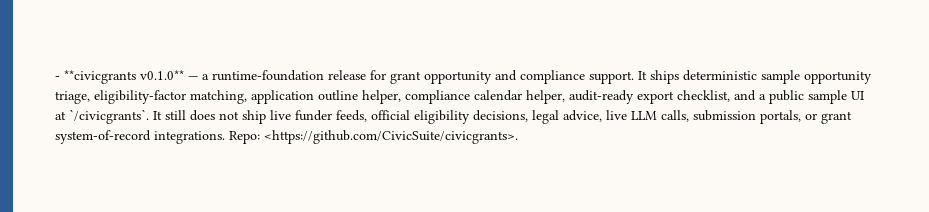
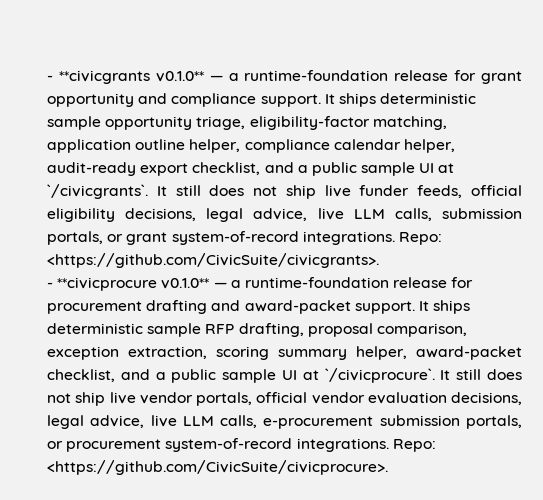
(518, 137) none -> [47,277,474,291] [47,300,471,314] [47,323,467,337] [47,346,522,360] [47,368,522,383] [47,392,522,406] [47,415,522,429] [47,438,436,452] [47,460,388,475] // - **civicprocure v0.1.0** — a runtime-foundation release for procurement drafting and award-packet support. It ships deterministic sample RFP drafting, proposal comparison, exception extraction, scoring summary helper, award-packet checklist, and a public sample UI at `/civicprocure`. It still does not ship live vendor portals, official vendor evaluation decisions, legal advice, live LLM calls, e-procurement submission portals, or procurement system-of-record integrations. Repo: <https://github.com/CivicSuite/civicprocure>.

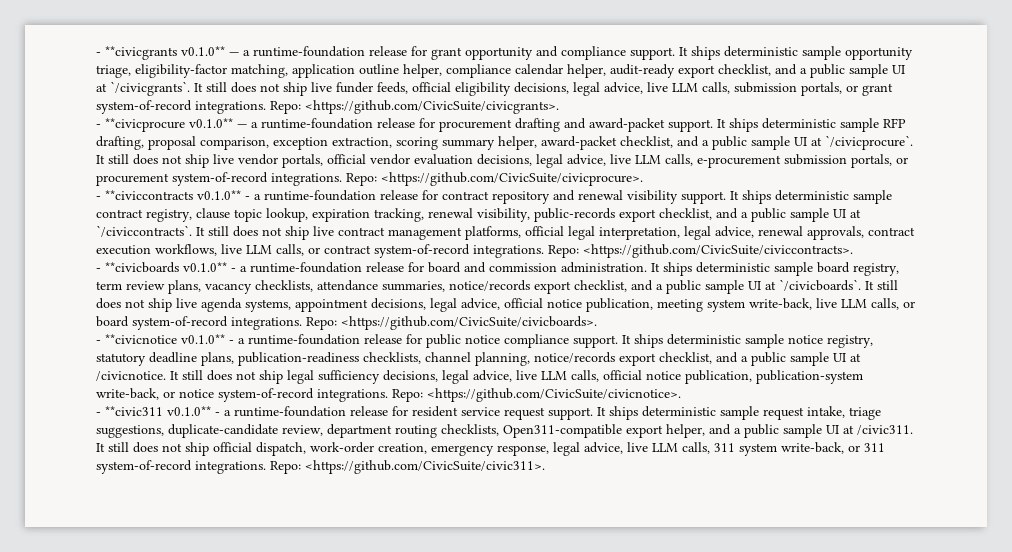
(388, 467) none -> [96,190,892,204] [96,208,861,222] [96,225,915,240] [96,244,853,258] [96,262,899,276] [96,279,898,294] [96,298,915,312] [96,316,597,330] [96,334,873,348] [96,352,861,366] [96,370,863,384] [96,388,681,402] [96,406,881,420] [96,424,913,438] [96,442,885,456] [96,460,545,474] // - **civiccontracts v0.1.0** - a runtime-foundation release for contract repository and renewal visibility support. It ships deterministic sample contract registry, clause topic lookup, expiration tracking, renewal visibility, public-records export checklist, and a public sample UI at `/civiccontracts`. It still does not ship live contract management platforms, official legal interpretation, legal advice, renewal approvals, contract execution workflows, live LLM calls, or contract system-of-record integrations. Repo: <https://github.com/CivicSuite/civiccontracts>. // - **civicboards v0.1.0** - a runtime-foundation release for board and commission administration. It ships deterministic sample board registry, term review plans, vacancy checklists, attendance summaries, notice/records export checklist, and a public sample UI at `/civicboards`. It still does not ship live agenda systems, appointment decisions, legal advice, official notice publication, meeting system write-back, live LLM calls, or board system-of-record integrations. Repo: <https://github.com/CivicSuite/civicboards>. // - **civicnotice v0.1.0** - a runtime-foundation release for public notice compliance support. It ships deterministic sample notice registry, statutory deadline plans, publication-readiness checklists, channel planning, notice/records export checklist, and a public sample UI at /civicnotice. It still does not ship legal sufficiency decisions, legal advice, live LLM calls, official notice publication, publication-system write-back, or notice system-of-record integrations. Repo: <https://github.com/CivicSuite/civicnotice>. // - **civic311 v0.1.0** - a runtime-foundation release for resident service request support. It ships deterministic sample request intake, triage suggestions, duplicate-candidate review, department routing checklists, Open311-compatible export helper, and a public sample UI at /civic311. It still does not ship official dispatch, work-order creation, emergency response, legal advice, live LLM calls, 311 system write-back, or 311 system-of-record integrations. Repo: <https://github.com/CivicSuite/civic311>.

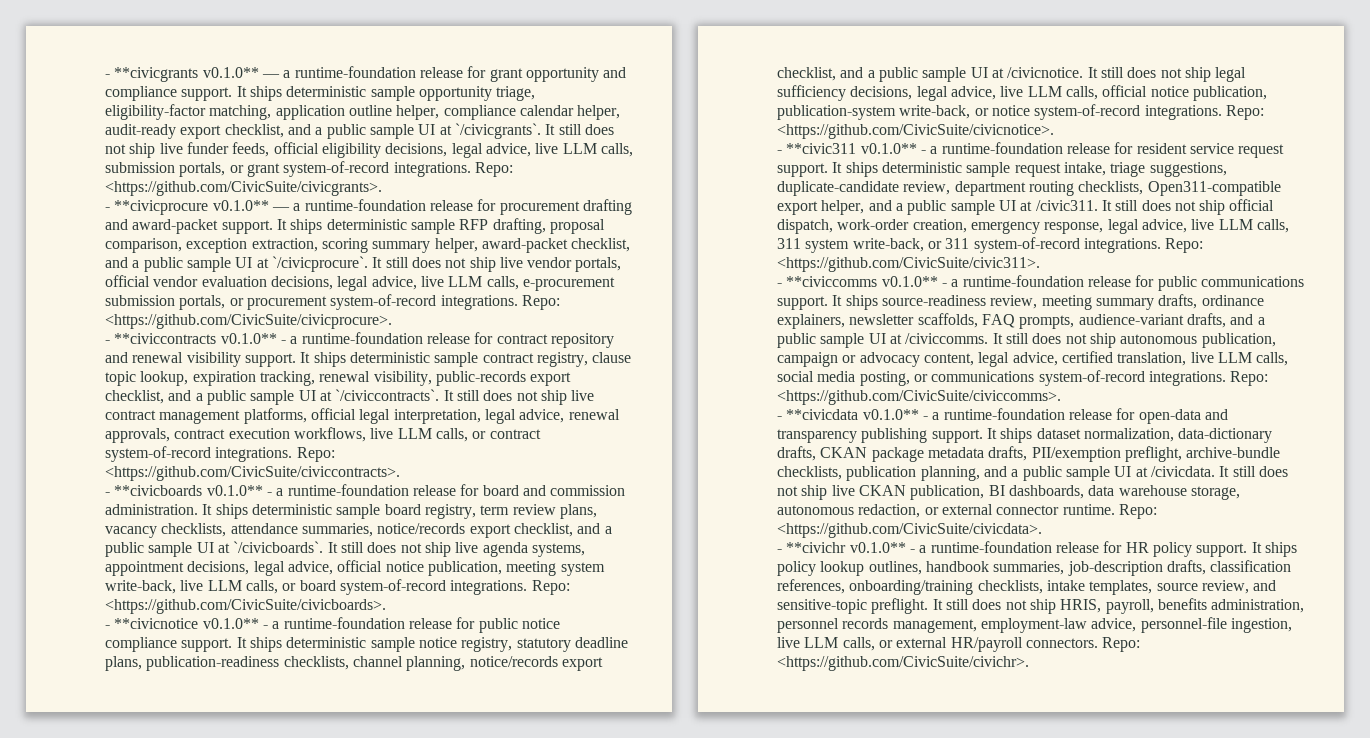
(545, 467) none -> [777,275,1304,291] [777,294,1264,310] [777,313,1265,329] [777,333,1276,348] [777,351,1289,367] [777,370,1269,386] [777,390,1061,405] [777,408,1228,424] [777,428,1273,443] [777,446,1281,462] [777,466,1288,481] [777,485,1240,500] [777,504,1157,519] [777,523,1042,538] [777,541,1297,557] [777,560,1292,576] [777,579,1277,595] [777,598,1305,614] [777,617,1292,633] [777,637,1141,652] [777,656,1029,671] // - **civiccomms v0.1.0** - a runtime-foundation release for public communications support. It ships source-readiness review, meeting summary drafts, ordinance explainers, newsletter scaffolds, FAQ prompts, audience-variant drafts, and a public sample UI at /civiccomms. It still does not ship autonomous publication, campaign or advocacy content, legal advice, certified translation, live LLM calls, social media posting, or communications system-of-record integrations. Repo: <https://github.com/CivicSuite/civiccomms>. // - **civicdata v0.1.0** - a runtime-foundation release for open-data and transparency publishing support. It ships dataset normalization, data-dictionary drafts, CKAN package metadata drafts, PII/exemption preflight, archive-bundle checklists, publication planning, and a public sample UI at /civicdata. It still does not ship live CKAN publication, BI dashboards, data warehouse storage, autonomous redaction, or external connector runtime. Repo: <https://github.com/CivicSuite/civicdata>. // - **civichr v0.1.0** - a runtime-foundation release for HR policy support. It ships policy lookup outlines, handbook summaries, job-description drafts, classification references, onboarding/training checklists, intake templates, source review, and sensitive-topic preflight. It still does not ship HRIS, payroll, benefits administration, personnel records management, employment-law advice, personnel-file ingestion, live LLM calls, or external HR/payroll connectors. Repo: <https://github.com/CivicSuite/civichr>.

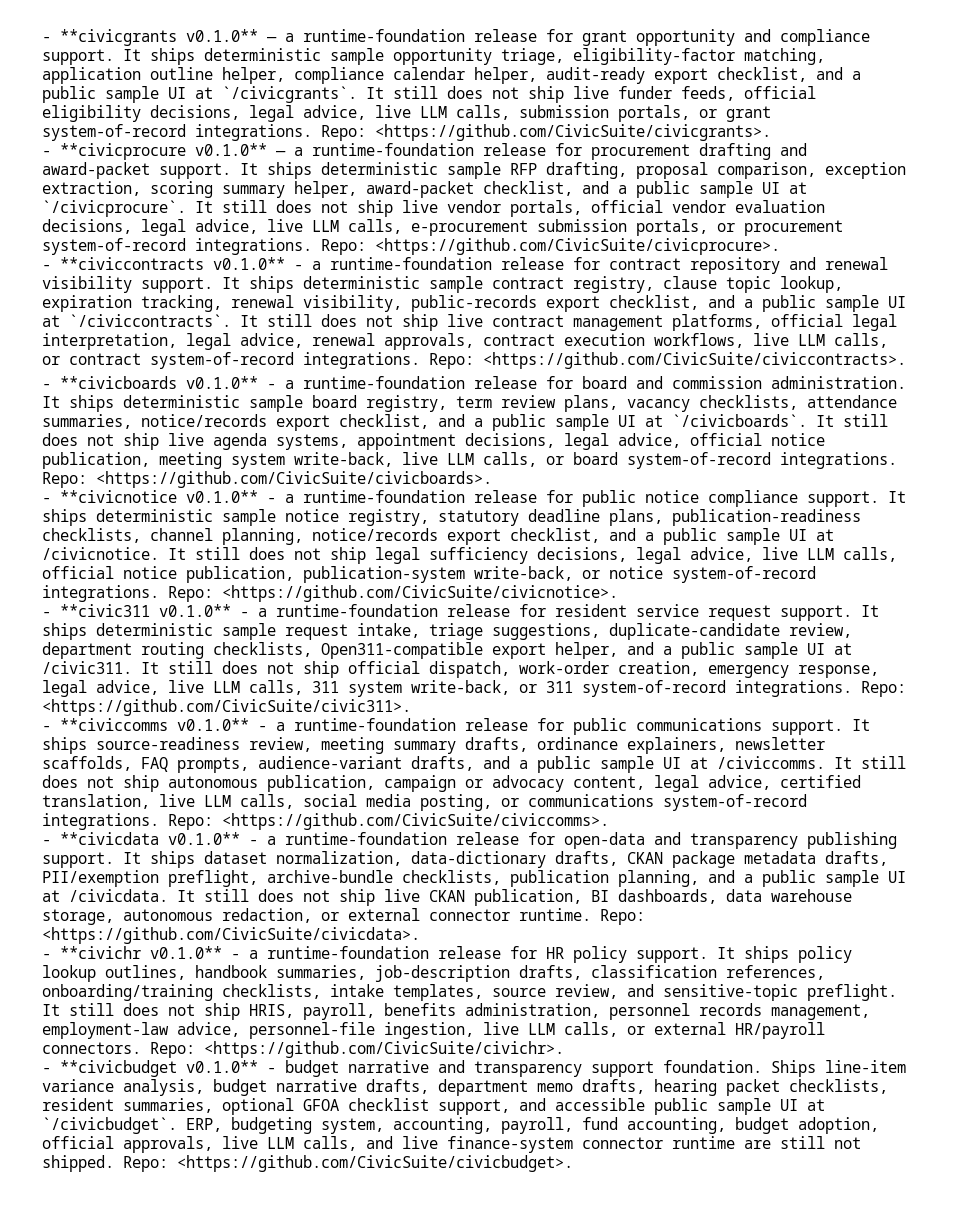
(1029, 663) none -> [42,1060,906,1077] [42,1079,888,1096] [42,1098,825,1115] [42,1117,879,1134] [42,1136,861,1153] [42,1155,573,1172] // - **civicbudget v0.1.0** - budget narrative and transparency support foundation. Ships line-item variance analysis, budget narrative drafts, department memo drafts, hearing packet checklists, resident summaries, optional GFOA checklist support, and accessible public sample UI at `/civicbudget`. ERP, budgeting system, accounting, payroll, fund accounting, budget adoption, official approvals, live LLM calls, and live finance-system connector runtime are still not shipped. Repo: <https://github.com/CivicSuite/civicbudget>.

